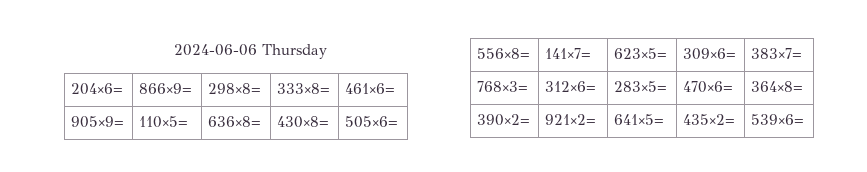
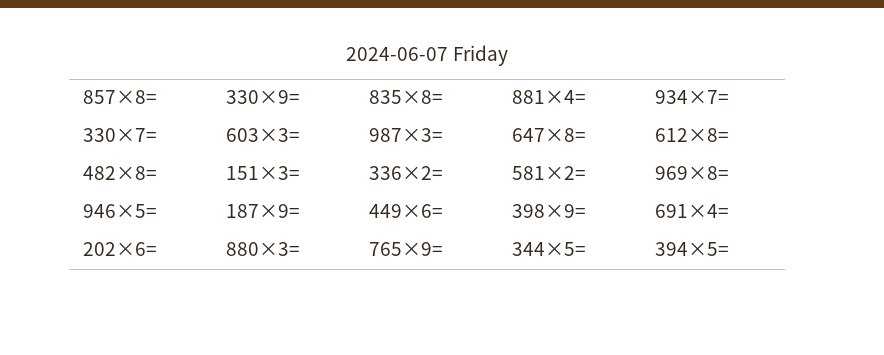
[174,44,327,59] [71,83,124,95] [139,83,193,94] [208,83,262,94] [277,83,331,94] [345,83,396,94] [71,116,125,128] [139,116,189,128] [208,116,262,127] [277,116,330,128] [345,116,399,128] [477,48,531,59] [545,48,592,59] [614,48,668,59] [683,48,737,60] [751,48,803,59] [477,81,529,92] [545,81,597,92] [614,81,668,92] [683,81,734,93] [751,81,804,92] [477,114,531,126] [545,114,597,125] [614,114,665,125] [683,114,736,125] [751,114,805,125] 2024-06-06 Thursday // 204×6= | 866×9= | 298×8= | 333×8= | 461×6= // 905×9= | 110×5= | 636×8= | 430×8= | 505×6= // 556×8= | 141×7= | 623×5= | 309×6= | 383×7= // 768×3= | 312×6= | 283×5= | 470×6= | 364×8= // 390×2= | 921×2= | 641×5= | 435×2= | 539×6= -> [345,45,509,66] [82,90,157,104] [225,90,300,104] [368,90,443,104] [511,90,586,104] [654,90,729,104] [82,128,157,142] [225,128,300,142] [368,128,443,142] [511,128,586,142] [654,128,729,142] [82,166,157,180] [225,166,300,180] [368,166,443,180] [511,166,586,180] [654,166,729,180] [82,204,157,218] [225,204,300,218] [368,204,443,218] [511,204,586,218] [654,204,729,218] [82,242,157,256] [225,242,300,256] [368,242,443,256] [511,242,586,256] [654,242,729,256] 2024-06-07 Friday // 857×8= | 330×9= | 835×8= | 881×4= | 934×7= // 330×7= | 603×3= | 987×3= | 647×8= | 612×8= // 482×8= | 151×3= | 336×2= | 581×2= | 969×8= // 946×5= | 187×9= | 449×6= | 398×9= | 691×4= // 202×6= | 880×3= | 765×9= | 344×5= | 394×5=

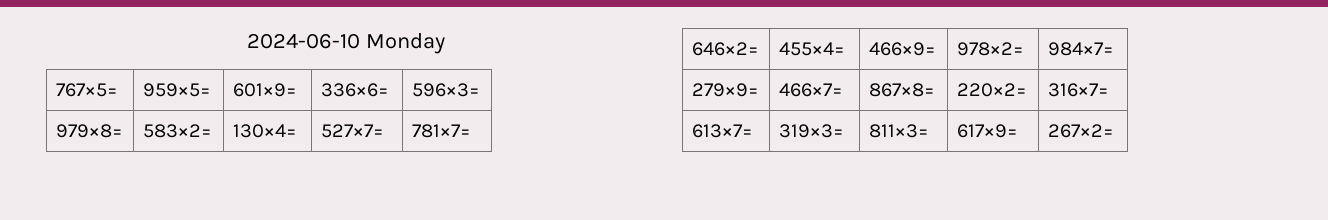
[345,45,509,66] [82,90,157,104] [225,90,300,104] [368,90,443,104] [511,90,586,104] [654,90,729,104] [82,128,157,142] [225,128,300,142] [368,128,443,142] [511,128,586,142] [654,128,729,142] [82,166,157,180] [225,166,300,180] [368,166,443,180] [511,166,586,180] [654,166,729,180] [82,204,157,218] [225,204,300,218] [368,204,443,218] [511,204,586,218] [654,204,729,218] [82,242,157,256] [225,242,300,256] [368,242,443,256] [511,242,586,256] [654,242,729,256] 2024-06-07 Friday // 857×8= | 330×9= | 835×8= | 881×4= | 934×7= // 330×7= | 603×3= | 987×3= | 647×8= | 612×8= // 482×8= | 151×3= | 336×2= | 581×2= | 969×8= // 946×5= | 187×9= | 449×6= | 398×9= | 691×4= // 202×6= | 880×3= | 765×9= | 344×5= | 394×5= -> [247,33,445,54] [55,83,118,97] [142,83,211,97] [232,83,297,97] [320,83,389,97] [411,83,480,97] [55,124,123,138] [142,124,212,138] [232,124,297,138] [320,124,384,138] [411,124,471,138] [691,42,759,56] [778,42,845,56] [868,42,936,56] [956,42,1024,56] [1047,42,1114,56] [691,83,759,97] [778,83,843,97] [868,83,935,97] [956,83,1027,97] [1047,83,1109,97] [691,124,753,138] [778,124,844,138] [868,124,929,138] [956,124,1018,138] [1047,124,1114,138] 2024-06-10 Monday // 767×5= | 959×5= | 601×9= | 336×6= | 596×3= // 979×8= | 583×2= | 130×4= | 527×7= | 781×7= // 646×2= | 455×4= | 466×9= | 978×2= | 984×7= // 279×9= | 466×7= | 867×8= | 220×2= | 316×7= // 613×7= | 319×3= | 811×3= | 617×9= | 267×2=

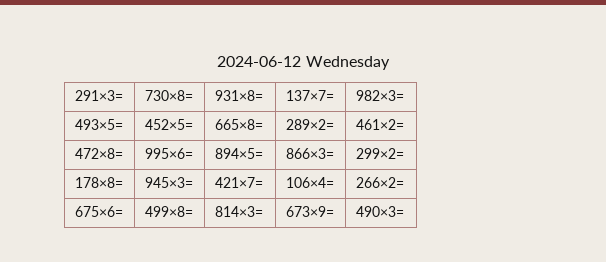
[247,33,445,54] [55,83,118,97] [142,83,211,97] [232,83,297,97] [320,83,389,97] [411,83,480,97] [55,124,123,138] [142,124,212,138] [232,124,297,138] [320,124,384,138] [411,124,471,138] [691,42,759,56] [778,42,845,56] [868,42,936,56] [956,42,1024,56] [1047,42,1114,56] [691,83,759,97] [778,83,843,97] [868,83,935,97] [956,83,1027,97] [1047,83,1109,97] [691,124,753,138] [778,124,844,138] [868,124,929,138] [956,124,1018,138] [1047,124,1114,138] 2024-06-10 Monday // 767×5= | 959×5= | 601×9= | 336×6= | 596×3= // 979×8= | 583×2= | 130×4= | 527×7= | 781×7= // 646×2= | 455×4= | 466×9= | 978×2= | 984×7= // 279×9= | 466×7= | 867×8= | 220×2= | 316×7= // 613×7= | 319×3= | 811×3= | 617×9= | 267×2= -> [217,56,390,70] [74,90,123,101] [144,90,193,101] [214,90,263,101] [285,90,334,101] [355,90,404,101] [74,119,123,130] [144,119,193,130] [214,119,263,130] [285,119,334,130] [355,119,404,130] [74,148,123,159] [144,148,193,159] [214,148,263,159] [285,148,334,159] [355,148,404,159] [74,177,123,188] [144,177,193,188] [214,177,263,188] [285,177,334,188] [355,177,404,188] [74,206,123,217] [144,206,193,217] [214,206,263,217] [285,206,334,217] [355,206,404,217] 2024-06-12 Wednesday // 291×3= | 730×8= | 931×8= | 137×7= | 982×3= // 493×5= | 452×5= | 665×8= | 289×2= | 461×2= // 472×8= | 995×6= | 894×5= | 866×3= | 299×2= // 178×8= | 945×3= | 421×7= | 106×4= | 266×2= // 675×6= | 499×8= | 814×3= | 673×9= | 490×3=

